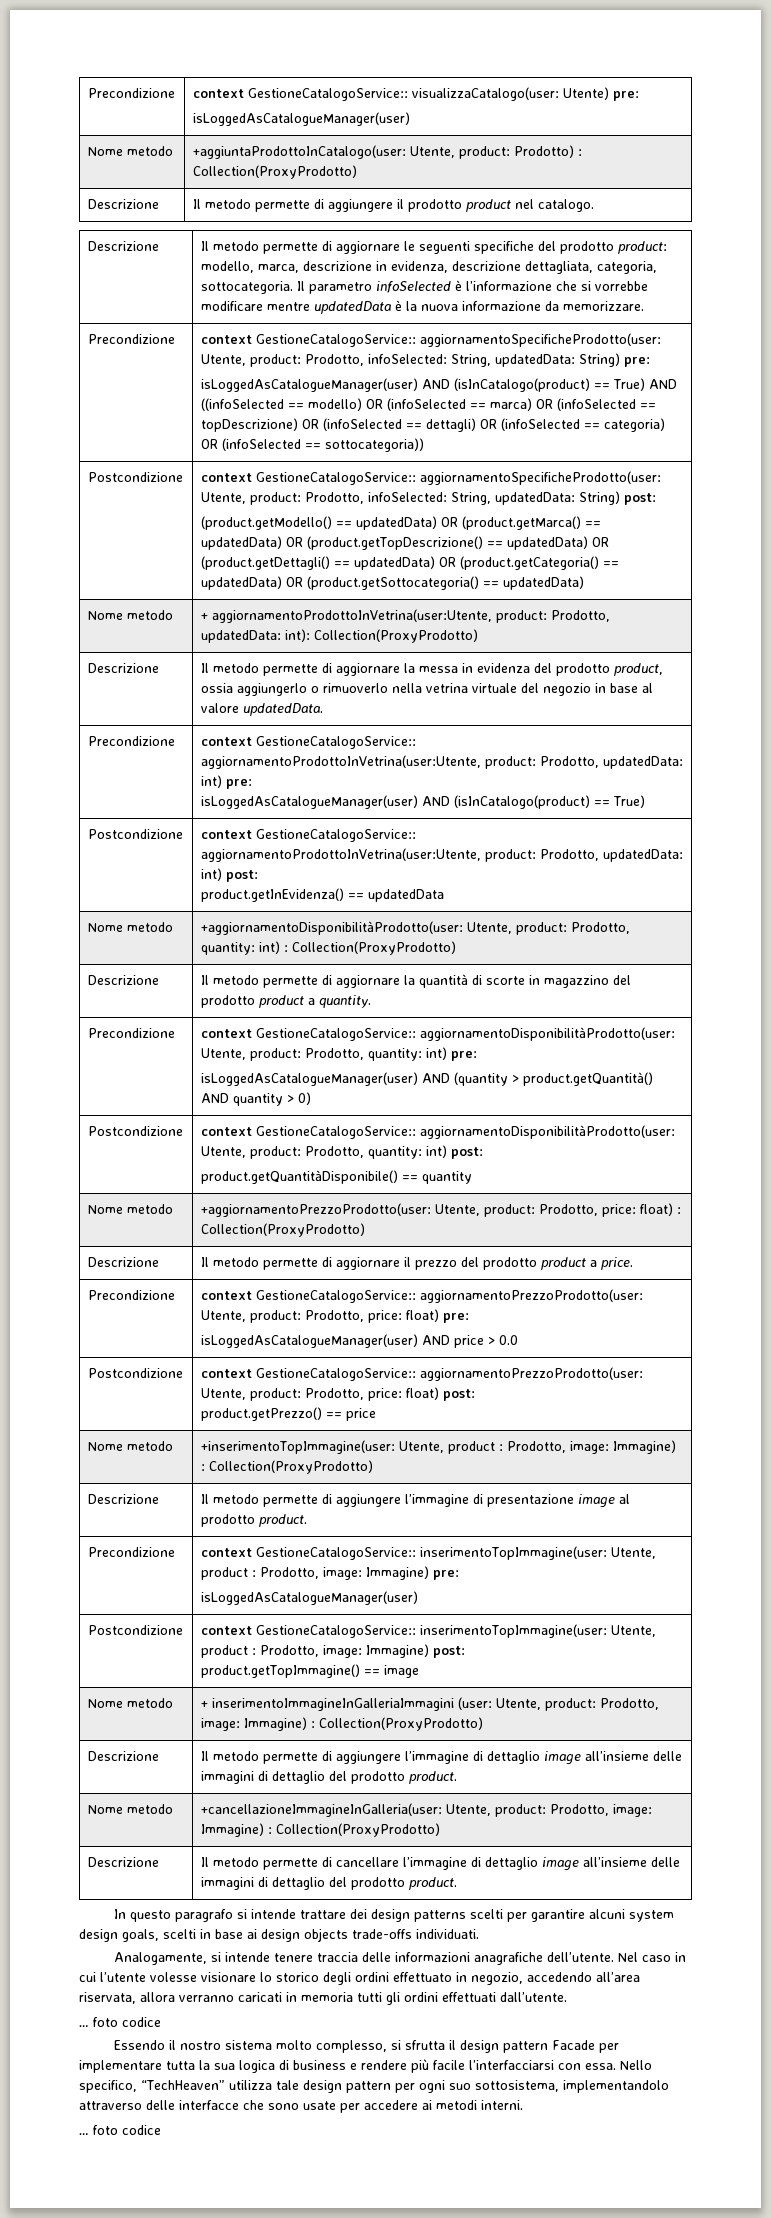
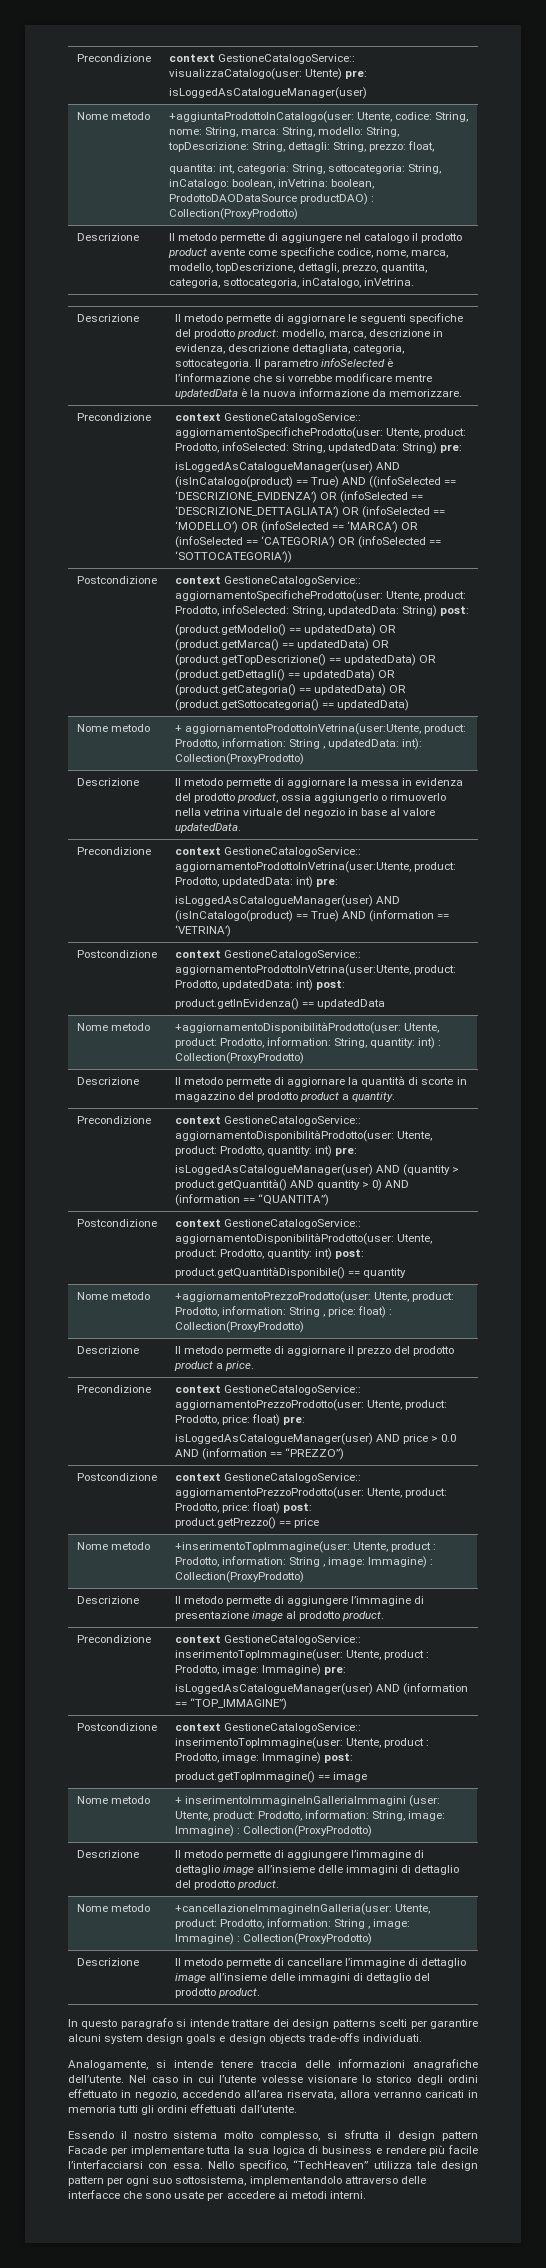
[458,145,582,159] [192,165,357,179] [87,199,159,209] [192,199,393,212] product: Prodotto) : Collection(ProxyProdotto) // Descrizione | Il metodo permette di aggiungere -> [394,112,468,122] [168,127,400,137] [167,141,435,152] [168,164,442,174] [168,179,374,189] [168,193,374,205] [168,208,298,220] [76,233,139,241] [168,233,410,243] codice: String, nome: String, marca: String, modello: String, topDescrizione: String, dettagli: String, prezzo: float, // quantita: int, categoria: String, sottocategoria: String, inCatalogo: boolean, inVetrina: boolean, ProdottoDAODataSource productDAO) : Collection(ProxyProdotto) // Descrizione | Il metodo permette di aggiungere nel catalogo
[514,199,594,212] nel catalogo. -> [209,247,449,258] [168,263,428,273] [168,278,414,288] avente come specifiche codice, nome, marca, modello, topDescrizione, dettagli, prezzo, quantita, categoria, sottocategoria, inCatalogo, inVetrina.
[307,398,656,411] [200,418,665,432] [200,438,424,452] modello) OR (infoSelected == marca) OR (infoSelected == topDescrizione) OR (infoSelected == dettagli) OR (infoSelected == categoria) OR (infoSelected == sottocategoria)) -> [174,491,423,503] [174,506,445,518] [174,521,419,533] [174,536,442,548] [174,551,292,563] ‘DESCRIZIONE_EVIDENZA’) OR (infoSelected == ‘DESCRIZIONE_DETTAGLIATA’) OR (infoSelected == ‘MODELLO’) OR (infoSelected == ‘MARCA’) OR (infoSelected == ‘CATEGORIA’) OR (infoSelected == ‘SOTTOCATEGORIA’))
(610, 616) none -> [221,738,325,749] information: String ,
(645, 801) none -> [341,910,450,922] [174,925,231,937] AND (information == ‘VETRINA’)
(630, 928) none -> [266,1037,367,1048] information: String,
(311, 1098) none -> [385,1180,410,1188] [174,1194,329,1206] AND (information == “QUANTITA”)
(598, 1210) none -> [221,1306,325,1317] information: String ,
(518, 1340) none -> [174,1448,344,1460] AND (information == “PREZZO”)
(566, 1447) none -> [221,1556,325,1567] information: String ,
(418, 1598) none -> [375,1683,468,1695] [174,1698,287,1710] AND (information == “TOP_IMMAGINE”)
(659, 1704) none -> [304,1810,406,1821] information: String,
(609, 1810) none -> [266,1918,371,1929] information: String ,
[122,1929,257,1942] goals, scelti in base ai -> [186,2034,226,2044] goals e
[79,2017,161,2027] // … foto codice -> (297, 2109) none
[79,2125,161,2135] // … foto codice -> (366, 2195) none

